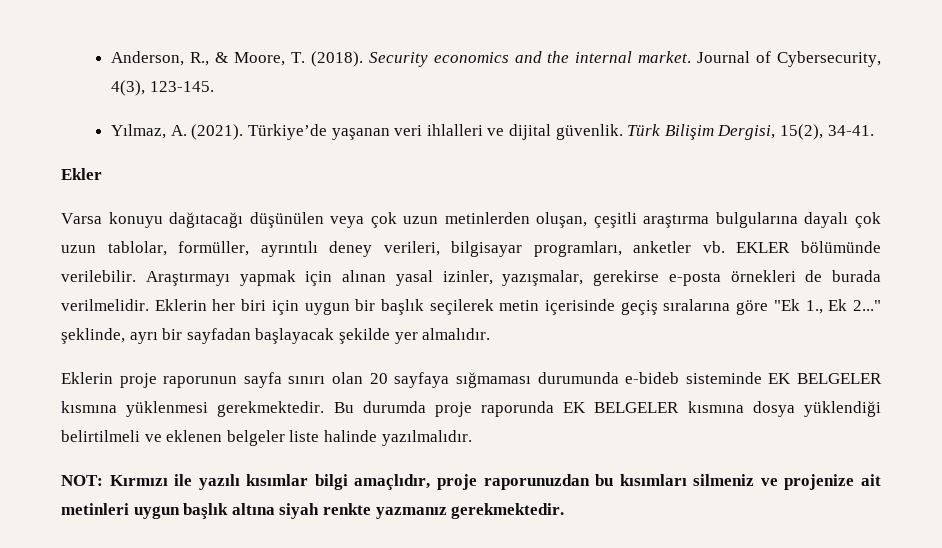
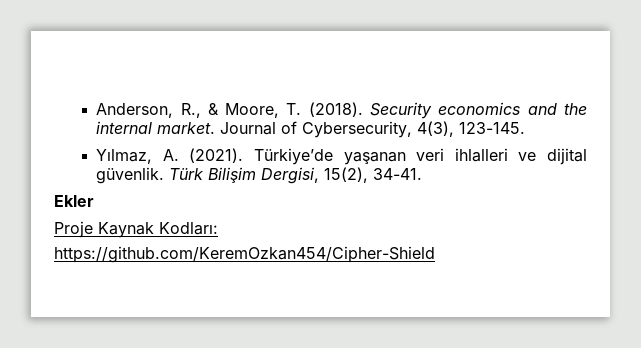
[61,212,882,228] [61,241,881,257] [61,270,881,286] [61,299,882,315] [61,328,491,344] [61,372,882,388] [61,401,881,417] [61,430,472,446] [61,474,881,490] [61,503,565,519] Varsa konuyu dağıtacağı düşünülen veya çok uzun metinlerden oluşan, çeşitli araştırma bulgularına dayalı çok uzun tablolar, formüller, ayrıntılı deney verileri, bilgisayar programları, anketler vb. EKLER bölümünde verilebilir. Araştırmayı yapmak için alınan yasal izinler, yazışmalar, gerekirse e-posta örnekleri de burada verilmelidir. Eklerin her biri için uygun bir başlık seçilerek metin içerisinde geçiş sıralarına göre "Ek 1., Ek 2..." şeklinde, ayrı bir sayfadan başlayacak şekilde yer almalıdır. // Eklerin proje raporunun sayfa sınırı olan 20 sayfaya sığmaması durumunda e-bideb sisteminde EK BELGELER kısmına yüklenmesi gerekmektedir. Bu durumda proje raporunda EK BELGELER kısmına dosya yüklendiği belirtilmeli ve eklenen belgeler liste halinde yazılmalıdır. // NOT: Kırmızı ile yazılı kısımlar bilgi amaçlıdır, proje raporunuzdan bu kısımları silmeniz ve projenize ait metinleri uygun başlık altına siyah renkte yazmanız gerekmektedir. -> [54,221,218,238] [54,246,435,263] Proje Kaynak Kodları: // https://github.com/KeremOzkan454/Cipher-Shield

